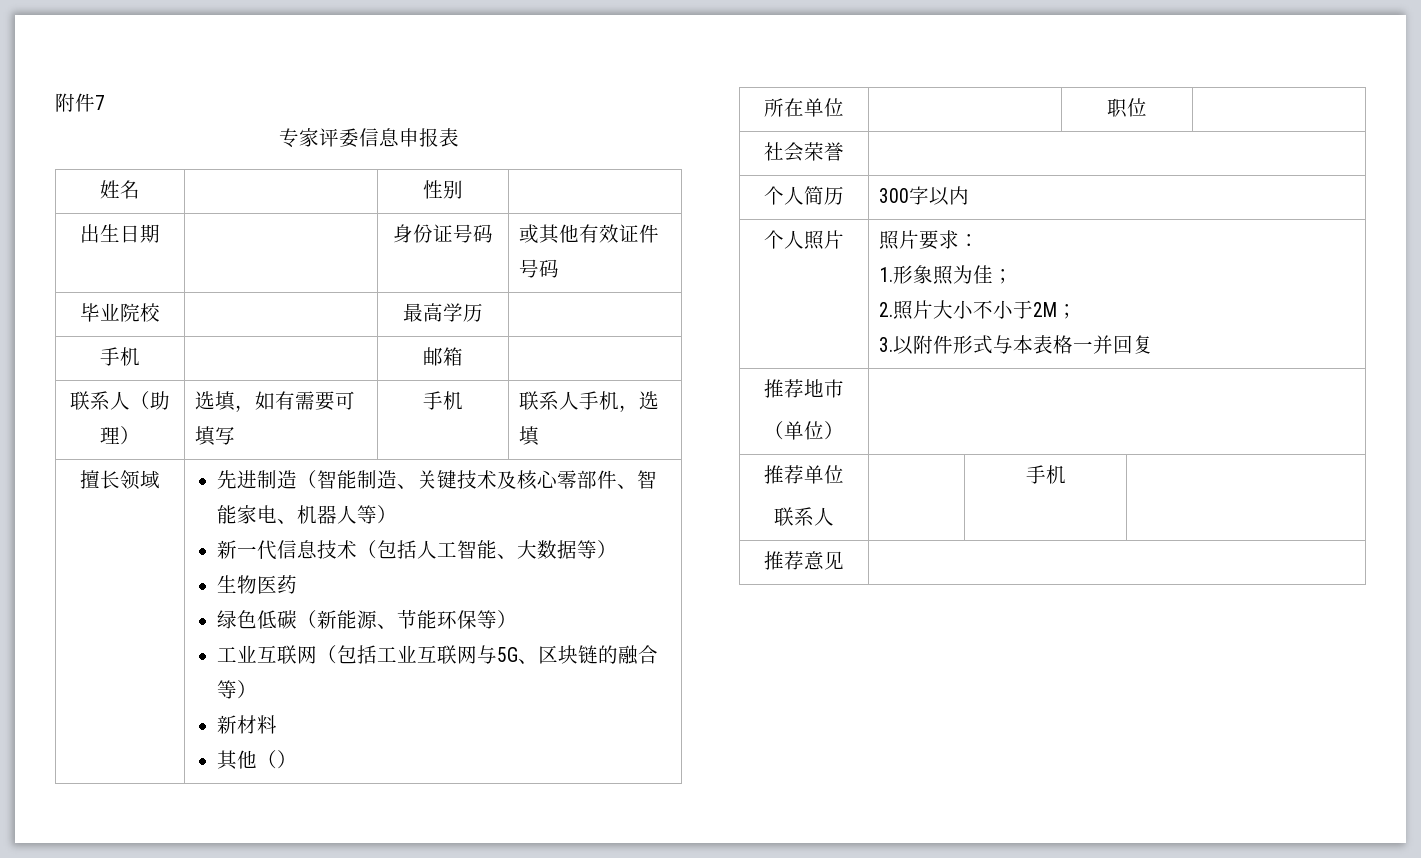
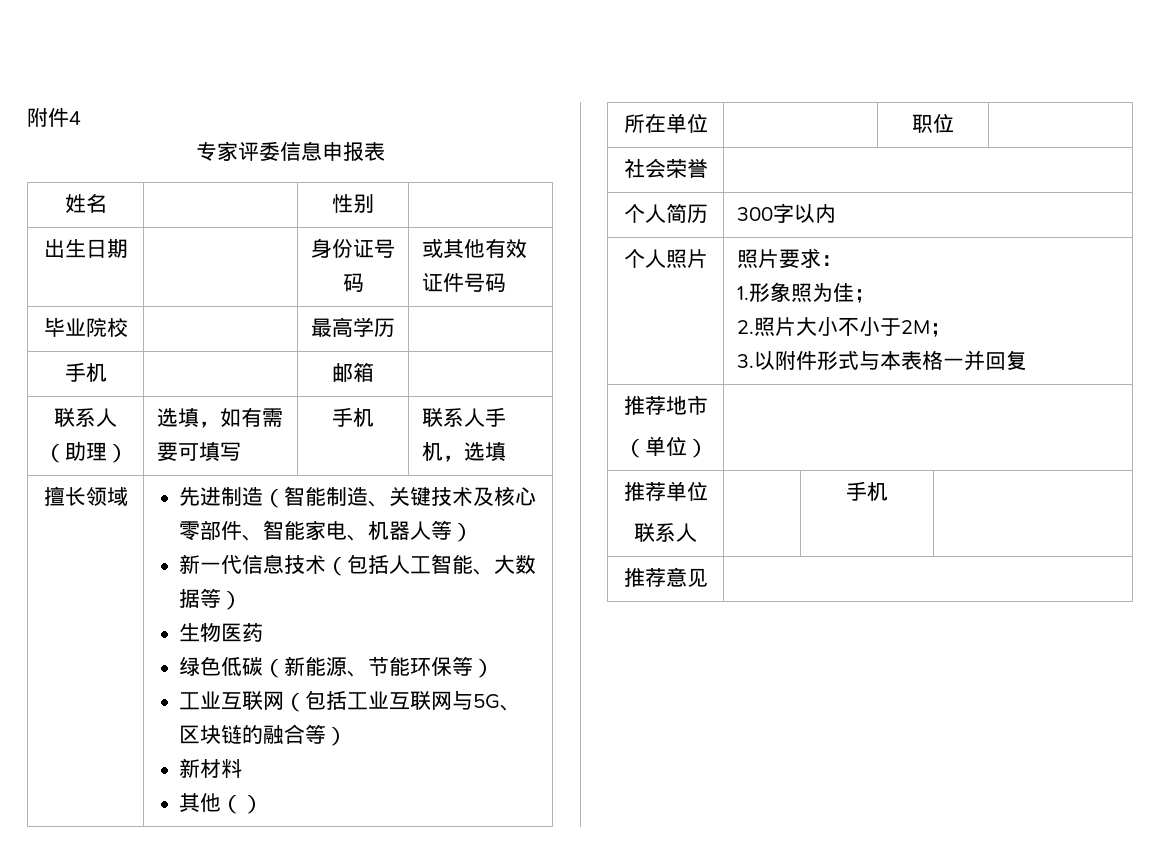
[55,93,105,112] 附件7 -> [27,107,81,127] 附件4

